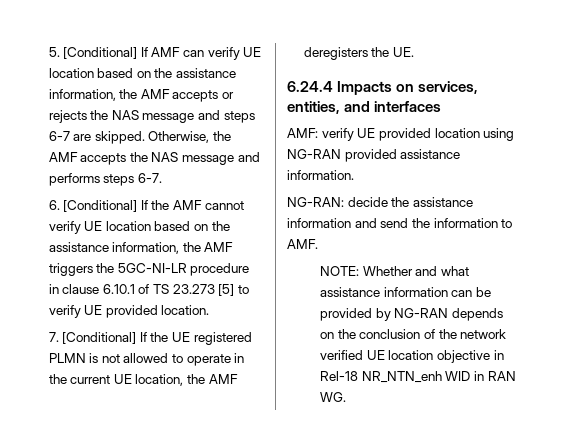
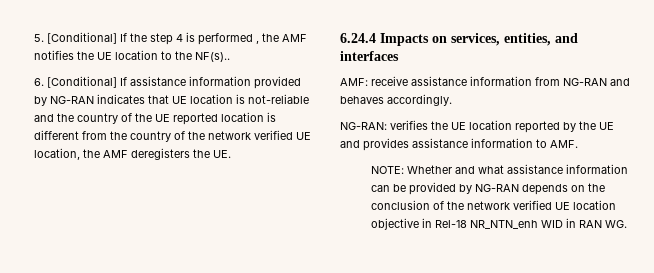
[151,47,262,60] [48,68,237,78] [48,89,235,102] [48,110,255,123] [48,131,232,144] [48,152,260,165] [48,173,162,186] [48,200,244,212] [48,221,230,234] [48,242,234,254] [48,263,250,276] [48,284,250,296] [48,305,210,318] [48,332,252,345] [48,353,245,366] [48,374,111,384] AMF can verify UE location based on the assistance information, the AMF accepts or rejects the NAS message and steps 6-7 are skipped. Otherwise, the AMF accepts the NAS message and performs steps 6-7. // 6. [Conditional] If the AMF cannot verify UE location based on the assistance information, the AMF triggers the 5GC-NI-LR procedure in clause 6.10.1 of TS 23.273 [5] to verify UE provided location. // 7. [Conditional] If the UE registered PLMN is not allowed to operate in the current -> [129,32,307,45] [33,50,230,62] [33,76,301,89] [33,94,309,106] [33,112,276,125] [33,130,293,142] the step 4 is performed , the AMF notifies the UE location to the NF(s).. // 6. [Conditional] If assistance information provided by NG-RAN indicates that UE location is not-reliable and the country of the UE reported location is different from the country of the network verified
[321,128,515,141] [287,149,461,162] [287,170,354,180] [287,197,473,207] [287,218,430,228] verify UE provided location using NG-RAN provided assistance information. // NG-RAN: decide the assistance information and send the -> [371,76,630,86] [340,94,452,106] [340,120,614,133] [340,138,468,151] receive assistance information from NG-RAN and behaves accordingly. // NG-RAN: verifies the UE location reported by the UE and provides assistance

